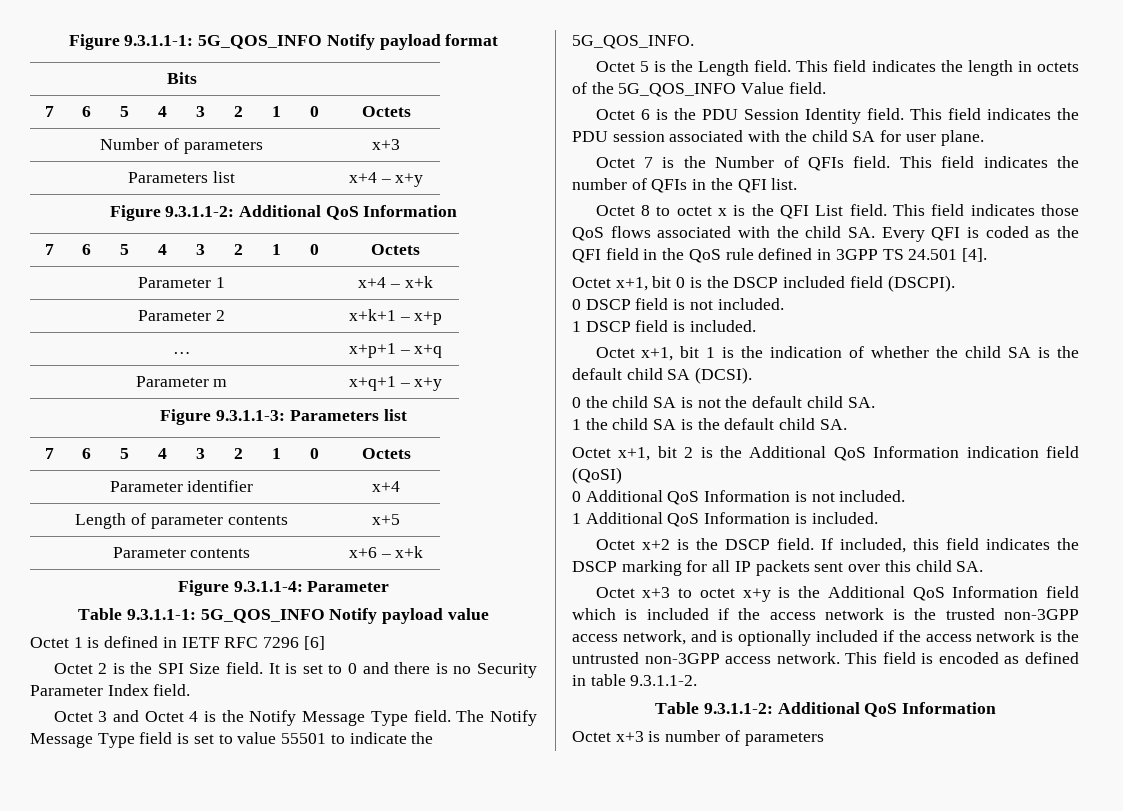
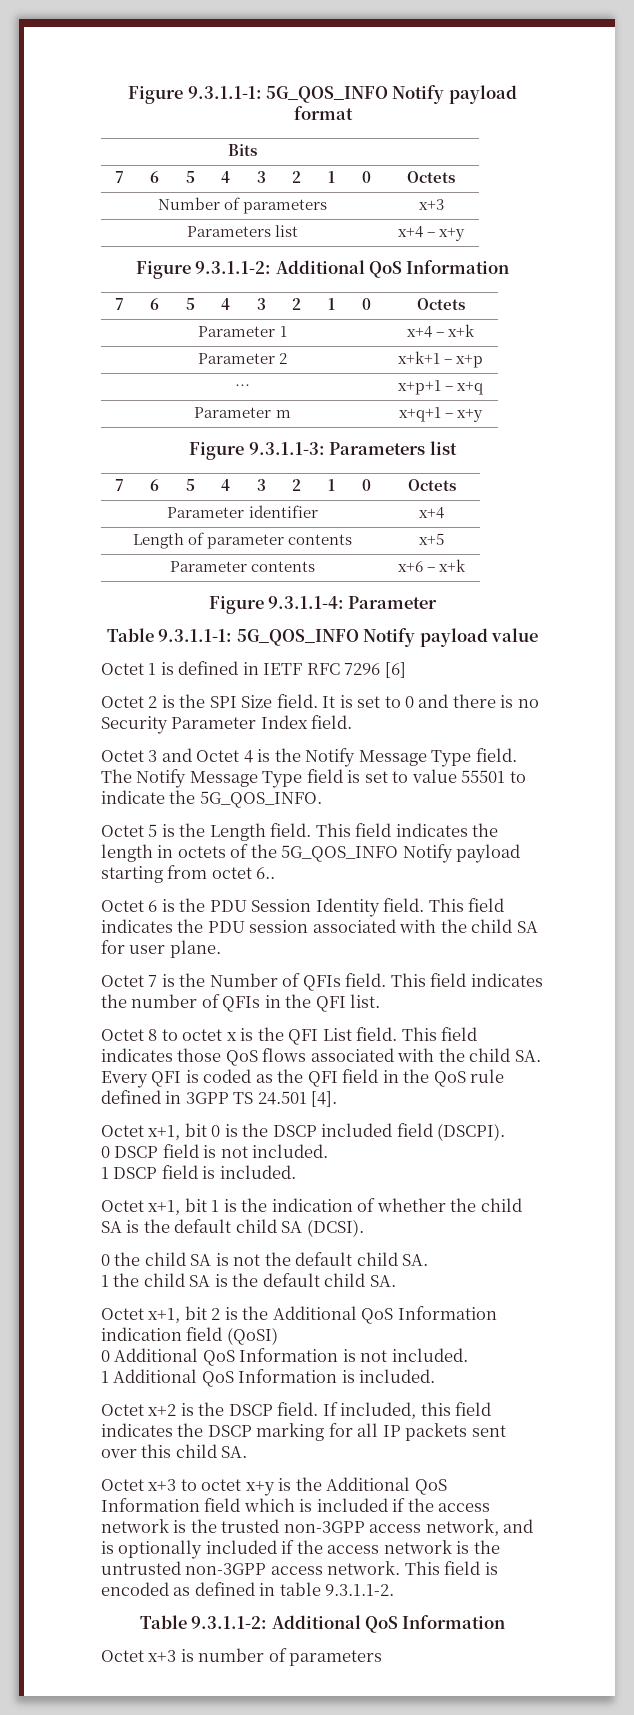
[741,82,826,94] Value field. -> [402,844,521,863] [101,865,276,883] Notify payload starting from octet 6..

